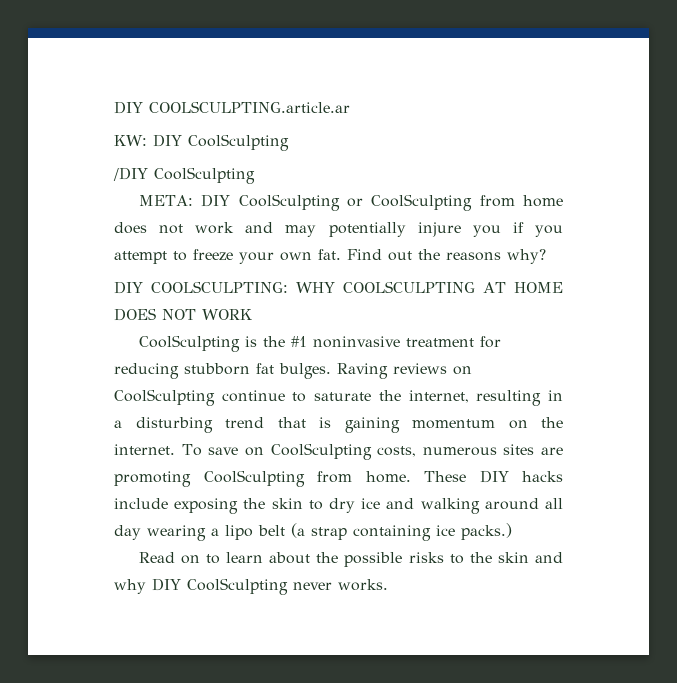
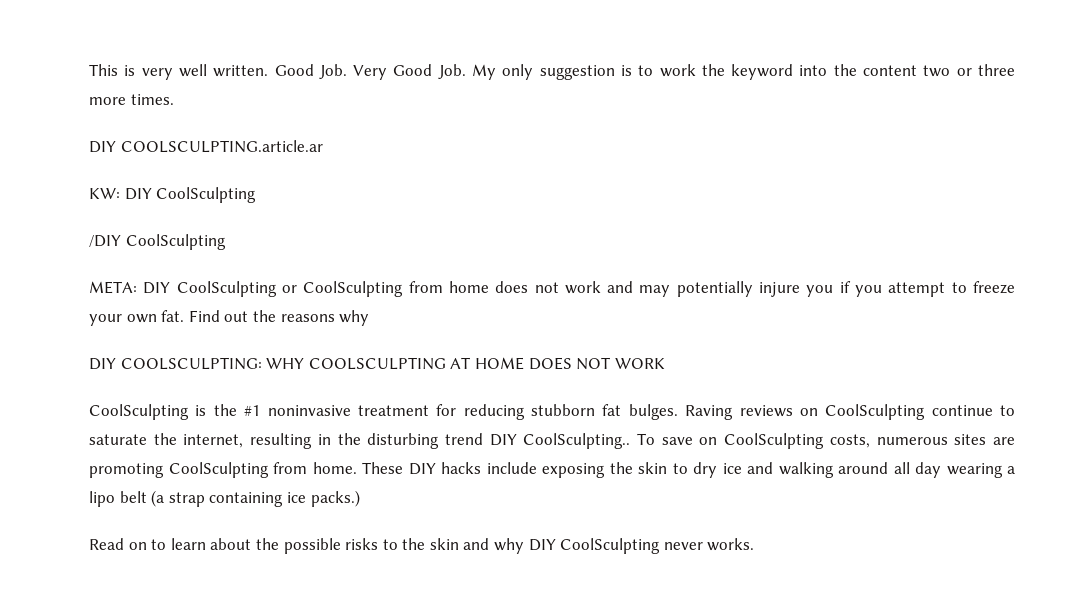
(114, 107) none -> [89,64,1016,80] [89,94,174,105] This is very well written. Good Job. Very Good Job. My only suggestion is to work the keyword into the content two or three more times. //
[507,249,546,264] why? -> [339,310,370,326] why
[114,420,122,428] a -> [337,433,361,445] the
[277,417,563,433] [114,444,175,455] that is gaining momentum on the internet. -> [489,433,631,449] DIY CoolSculpting..

